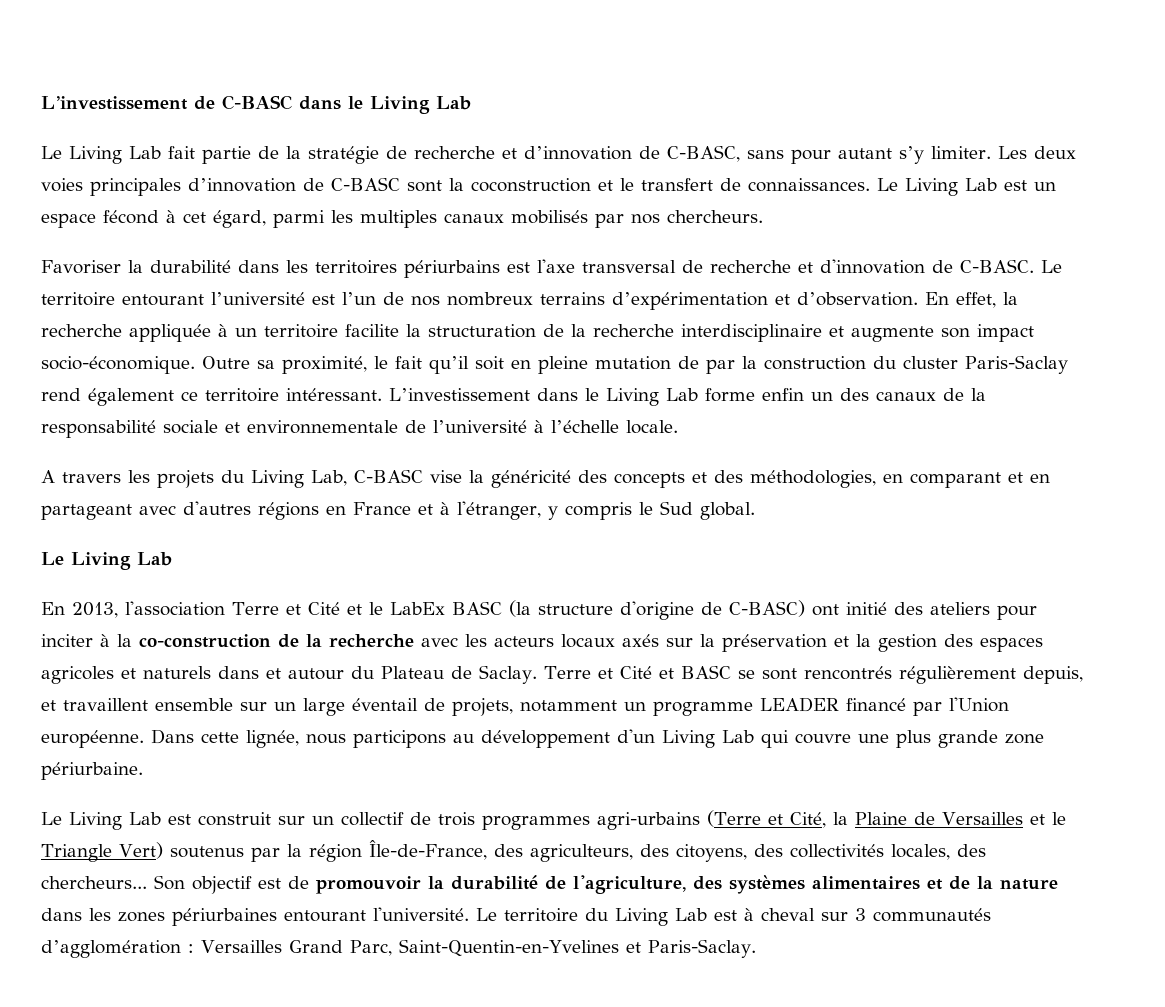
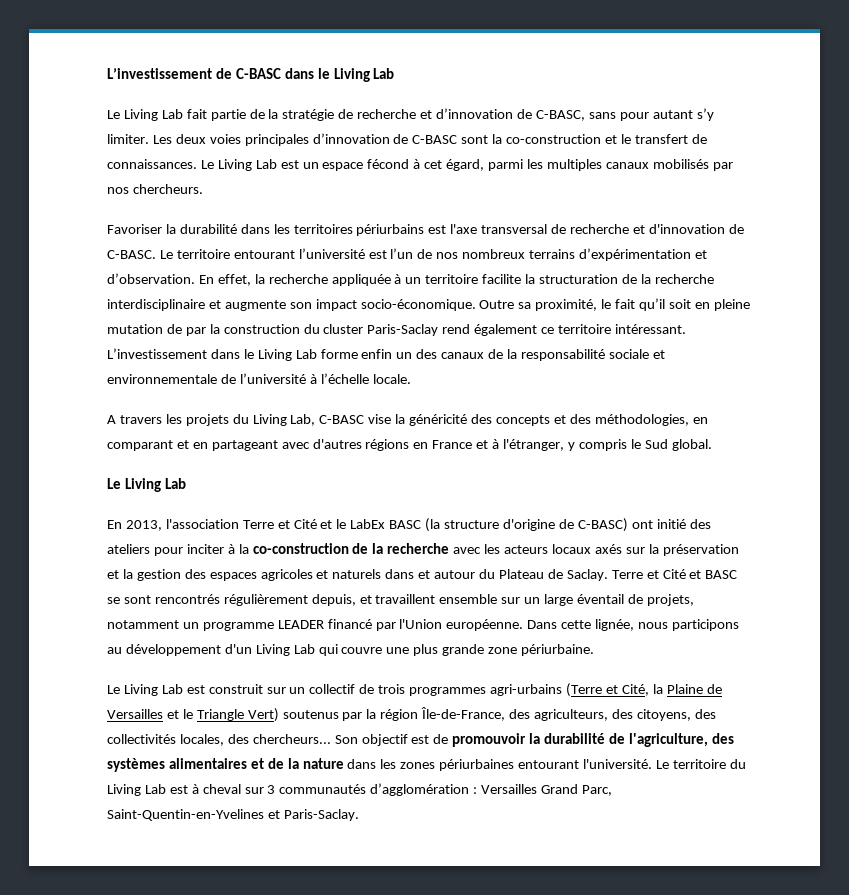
[471,178,591,192] coconstruction -> [506,134,602,144] co-construction

